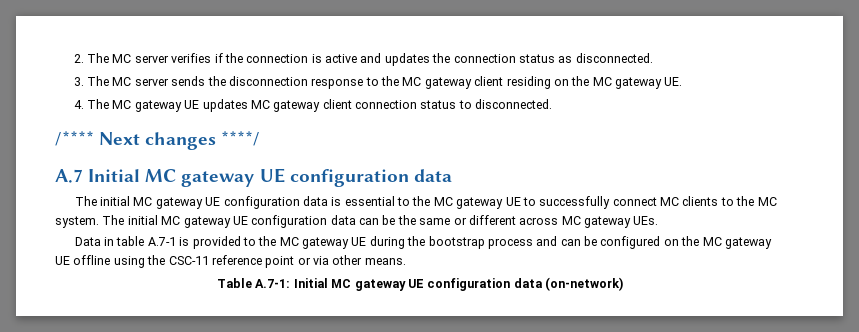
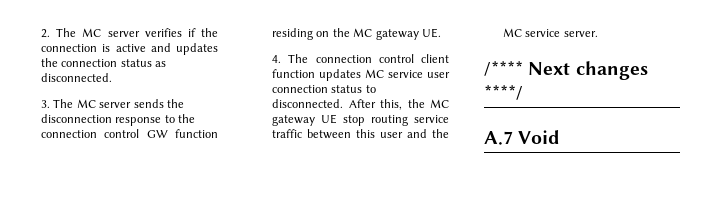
[402,76,504,89] MC gateway client -> [41,129,218,138] connection control GW function
[112,99,553,112] MC gateway UE updates MC gateway client connection status to disconnected. -> [315,54,449,63] [272,69,450,81] [272,85,376,93] [272,99,449,110] [272,114,449,126] [272,129,449,139] [503,28,598,37] connection control client function updates MC service user connection status to disconnected. After this, the MC gateway UE stop routing service traffic between this user and the MC service server.
[88,168,452,187] [74,196,777,209] [55,215,659,228] [74,236,772,249] [55,255,406,268] [217,277,623,291] Initial MC gateway UE configuration data // The initial MC gateway UE configuration data is essential to the MC gateway UE to successfully connect MC clients to the MC system. The initial MC gateway UE configuration data can be the same or different across MC gateway UEs. // Data in table A.7-1 is provided to the MC gateway UE during the bootstrap process and can be configured on the MC gateway UE offline using the CSC-11 reference point or via other means. // Table A.7-1: Initial MC gateway UE configuration data (on-network) -> [518,130,561,144] Void

